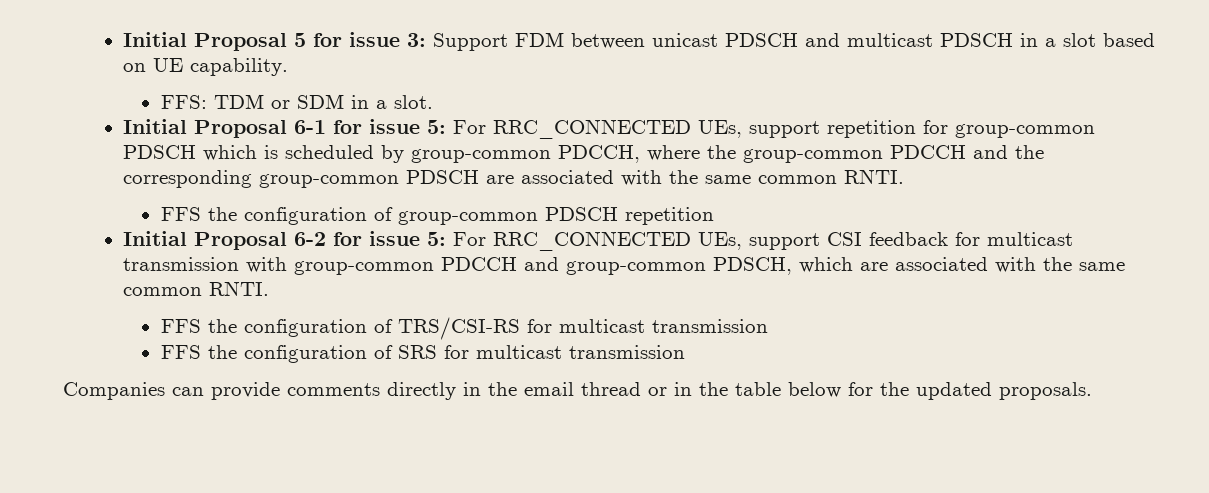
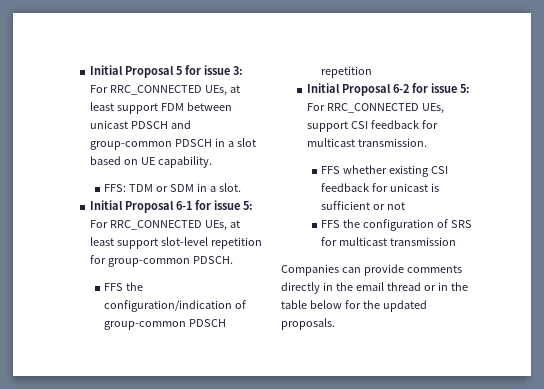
[433,33,509,51] Support -> [90,85,241,96] [90,102,159,114] For RRC_CONNECTED UEs, at least support
[847,33,934,47] multicast -> [90,141,173,150] group-common
[749,120,1096,138] [123,145,1045,163] [123,169,905,188] [160,207,367,225] support repetition for group-common PDSCH which is scheduled by group-common PDCCH, where the group-common PDCCH and the corresponding group-common PDSCH are associated with the same common RNTI. // FFS the configuration -> [230,220,241,228] [90,237,263,249] [90,255,234,267] [104,282,144,291] [104,300,233,312] at least support slot-level repetition for group-common PDSCH. // FFS the configuration/indication
[123,257,1126,275] [123,281,270,296] [160,317,768,340] transmission with group-common PDCCH and group-common PDSCH, which are associated with the same common RNTI. // FFS the configuration of TRS/CSI-RS for multicast transmission -> [358,138,428,147] [321,165,449,177] [321,183,440,192] [321,201,406,210] transmission. // FFS whether existing CSI feedback for unicast is sufficient or not

